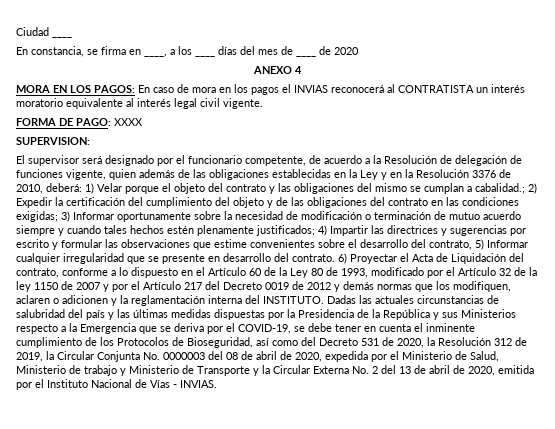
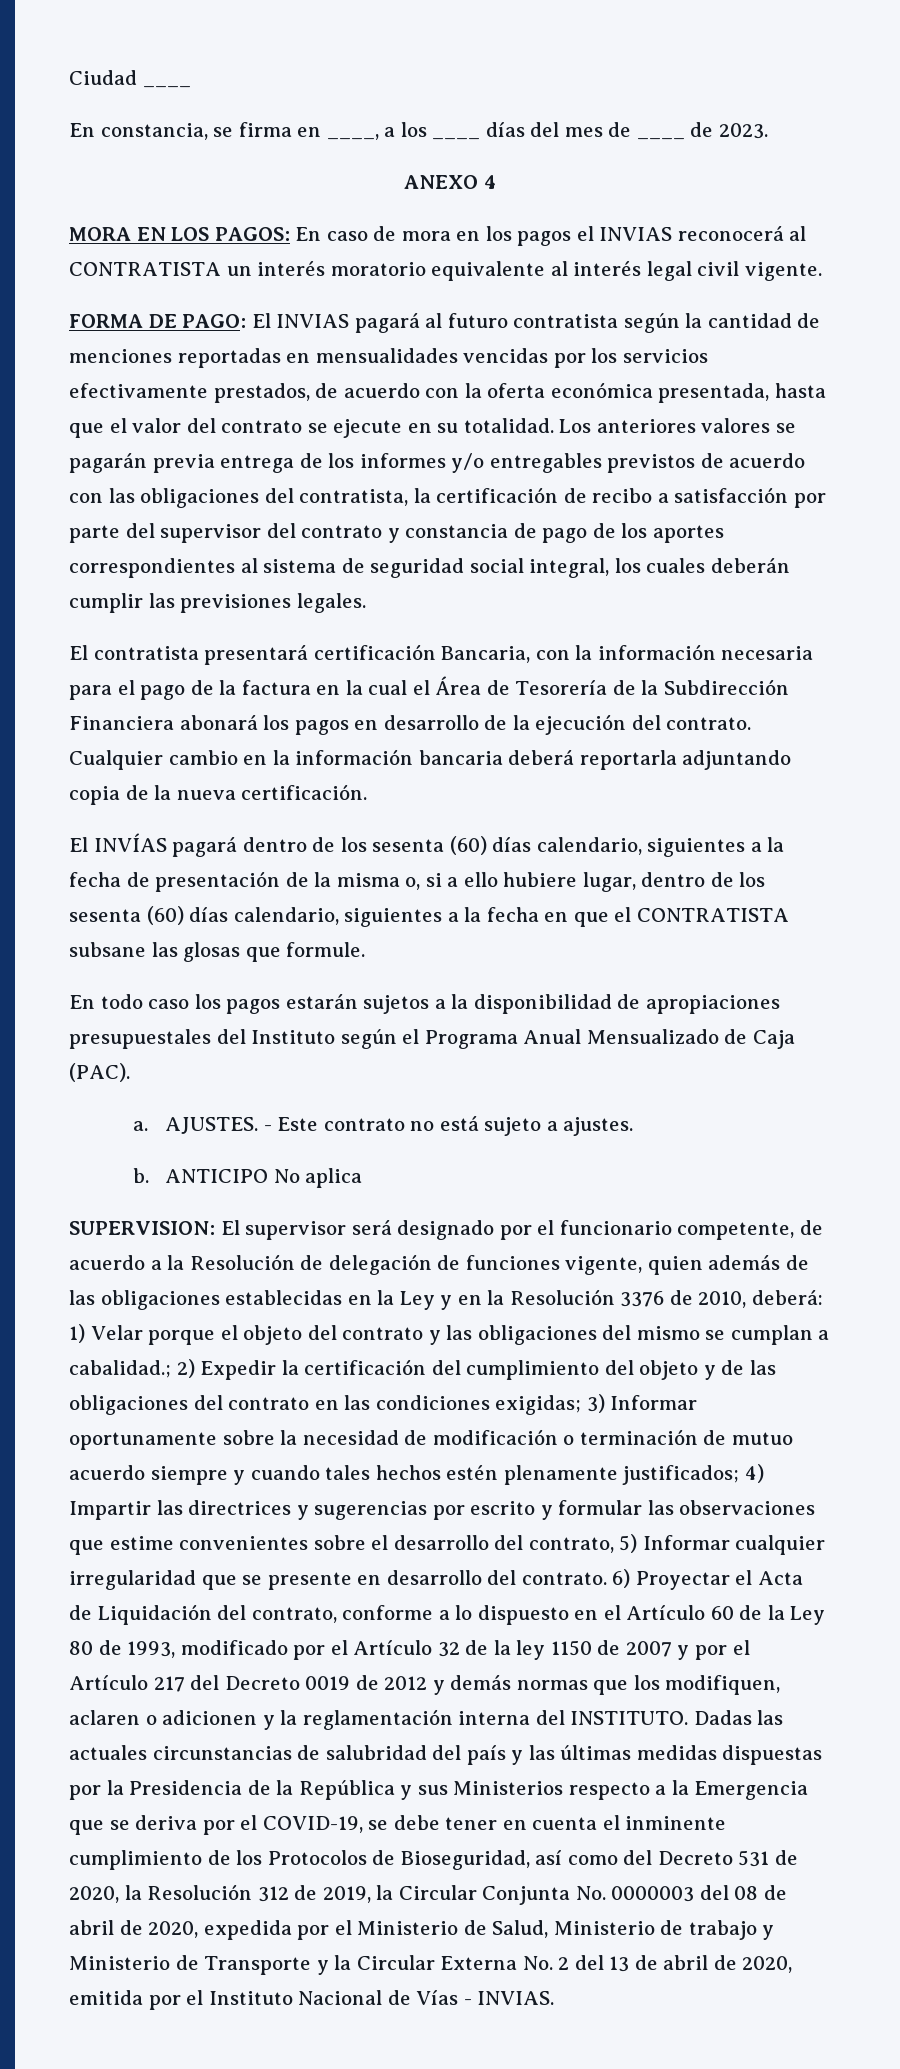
[334,47,359,55] 2020 -> [719,123,769,139] 2023.
[114,118,143,126] XXXX -> [251,313,821,333] [69,348,708,368] [69,382,826,403] [69,418,796,438] [69,453,806,473] [69,487,826,508] [69,523,724,543] [69,558,790,578] [69,593,366,613] [69,644,814,665] [69,676,790,700] [69,714,752,735] [69,749,792,770] [69,784,368,805] [69,833,785,857] [69,871,766,892] [69,906,789,927] [69,942,366,962] [69,994,780,1014] [69,1029,795,1049] [69,1063,130,1082] [133,1116,634,1136] [133,1168,363,1188] El INVIAS pagará al futuro contratista según la cantidad de menciones reportadas en mensualidades vencidas por los servicios efectivamente prestados, de acuerdo con la oferta económica presentada, hasta que el valor del contrato se ejecute en su totalidad. Los anteriores valores se pagarán previa entrega de los informes y/o entregables previstos de acuerdo con las obligaciones del contratista, la certificación de recibo a satisfacción por parte del supervisor del contrato y constancia de pago de los aportes correspondientes al sistema de seguridad social integral, los cuales deberán cumplir las previsiones legales. // El contratista presentará certificación Bancaria, con la información necesaria para el pago de la factura en la cual el Área de Tesorería de la Subdirección Financiera abonará los pagos en desarrollo de la ejecución del contrato. Cualquier cambio en la información bancaria deberá reportarla adjuntando copia de la nueva certificación. // El INVÍAS pagará dentro de los sesenta (60) días calendario, siguientes a la fecha de presentación de la misma o, si a ello hubiere lugar, dentro de los sesenta (60) días calendario, siguientes a la fecha en que el CONTRATISTA subsane las glosas que formule. // En todo caso los pagos estarán sujetos a la disponibilidad de apropiaciones presupuestales del Instituto según el Programa Anual Mensualizado de Caja (PAC). // a. AJUSTES. - Este contrato no está sujeto a ajustes. // b. ANTICIPO No aplica
(90, 141) // -> (215, 1228) none

